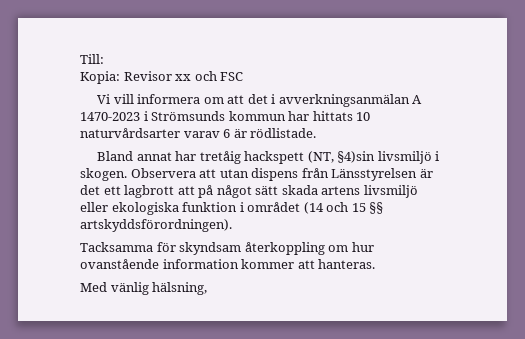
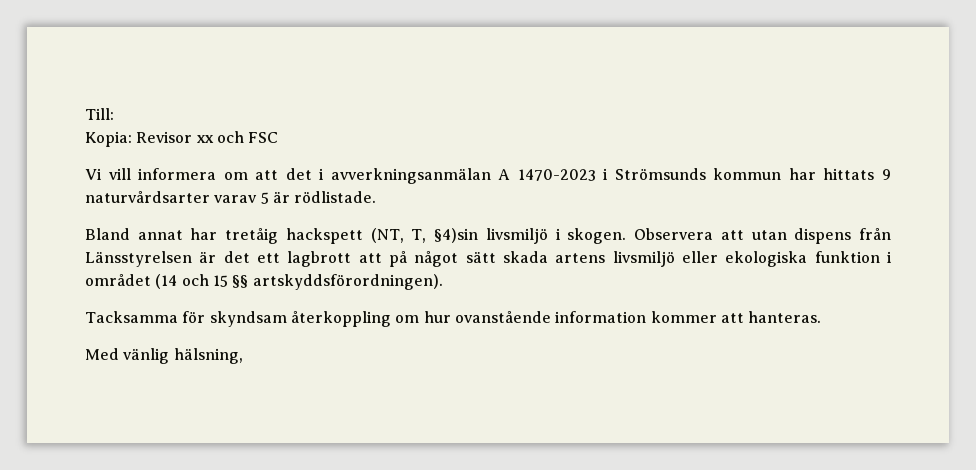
[356,112,371,121] 10 -> [881,169,891,180] 9
[223,129,231,138] 6 -> [260,192,269,204] 5
(334, 157) none -> [411,229,427,243] T,

